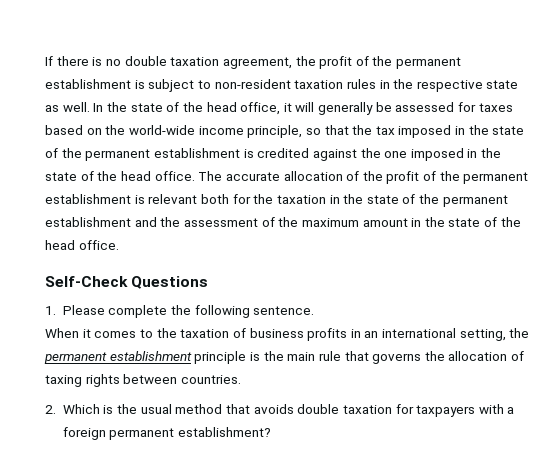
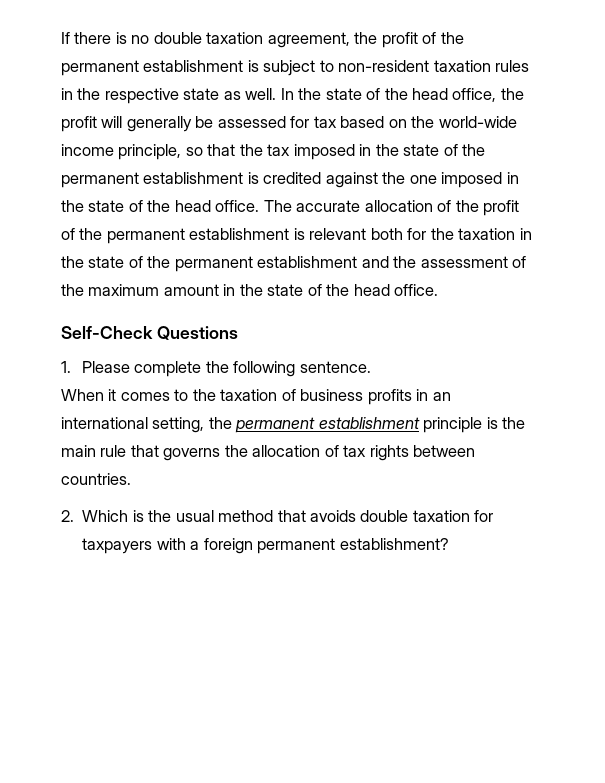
[283,103,292,112] it -> [500,88,524,100] [61,116,97,132] the profit
[478,103,513,112] taxes -> [313,116,337,128] tax
[45,375,82,387] taxing -> [343,445,367,457] tax

